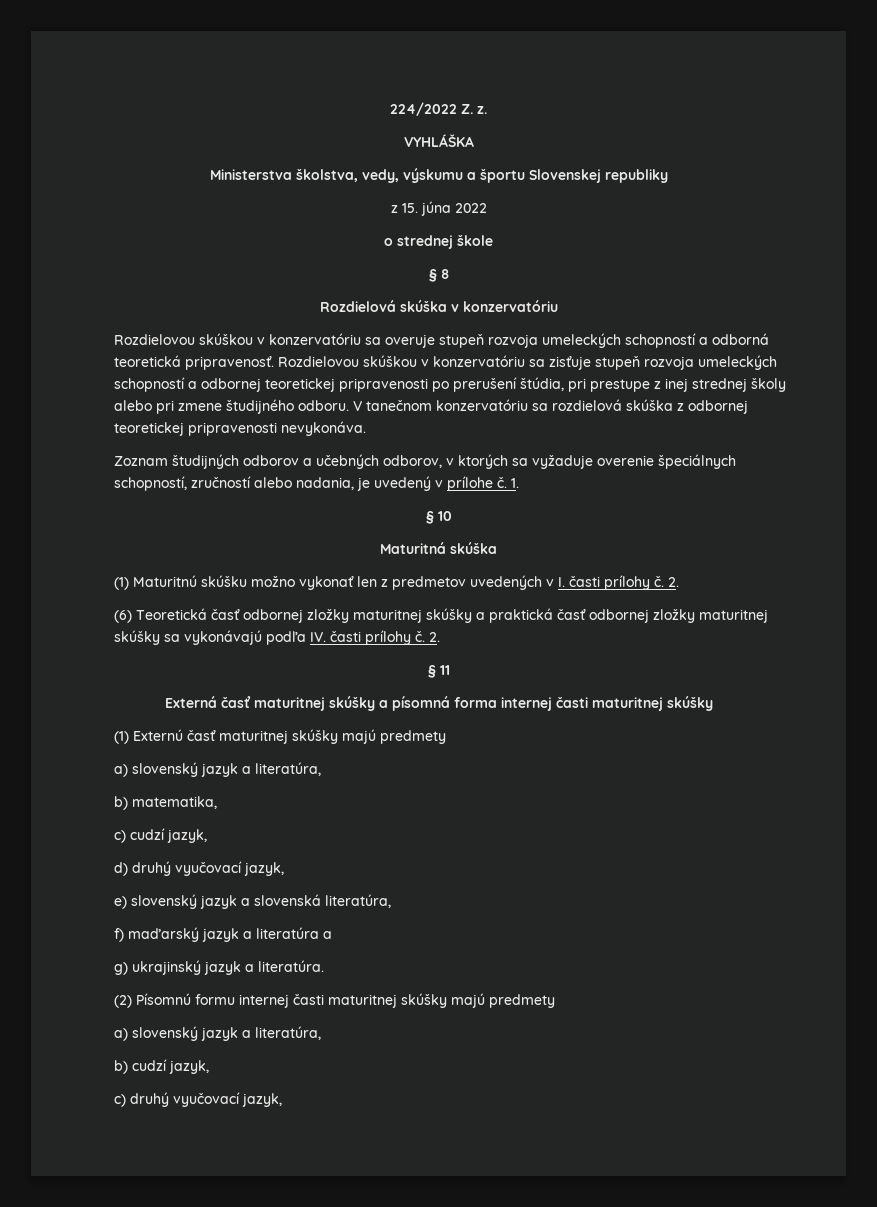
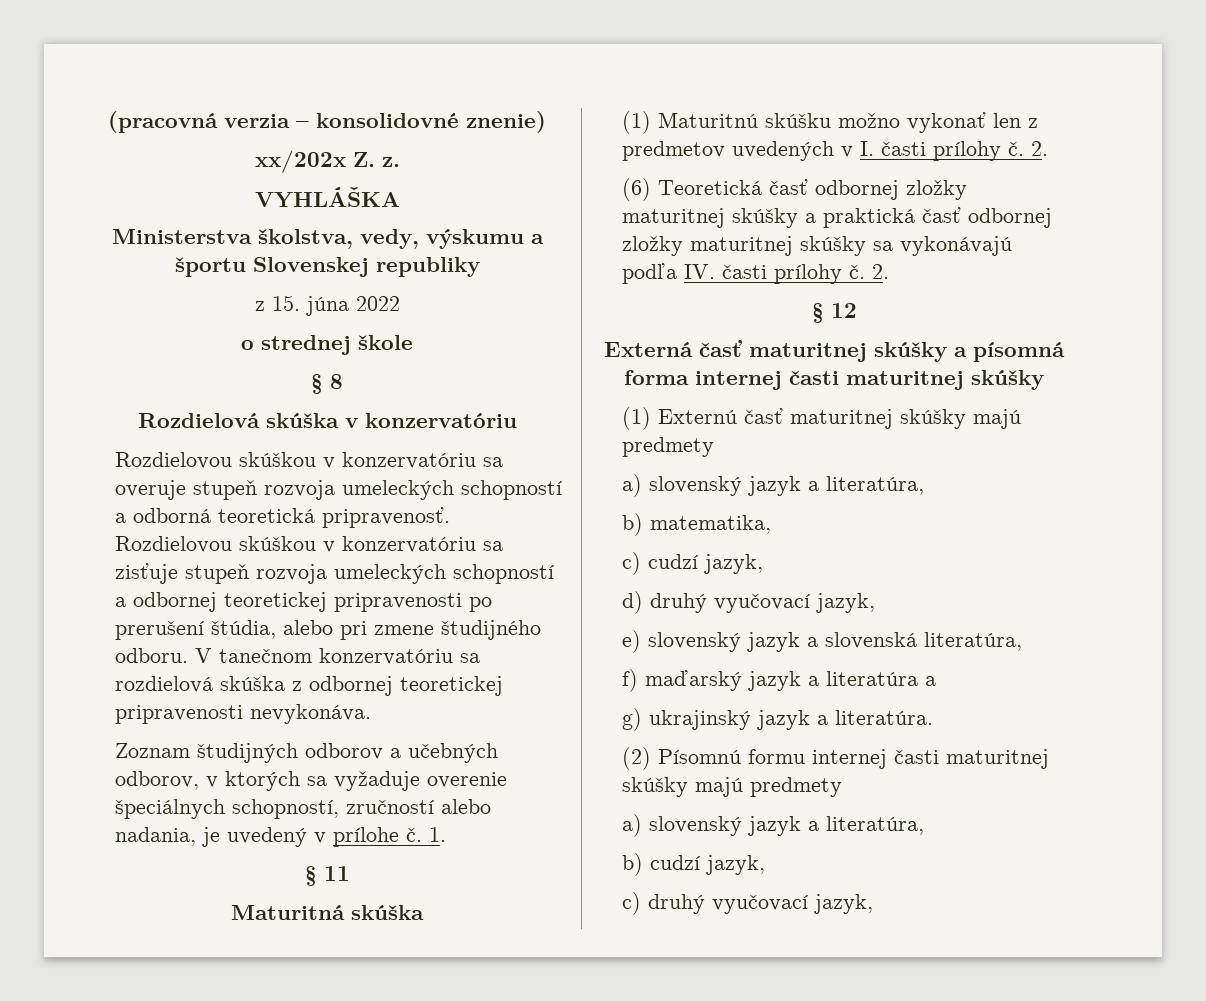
[390,102,457,116] 224/2022 -> [108,111,546,133] [254,150,346,173] (pracovná verzia – konsolidovné znenie) // xx/202x
[568,378,787,392] pri prestupe z inej strednej školy -> (277, 629) none
[437,511,452,521] 10 -> [323,866,350,881] 11
[439,665,450,675] 11 -> [830,303,857,318] 12

